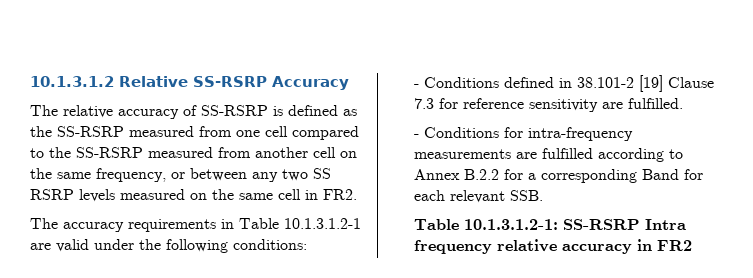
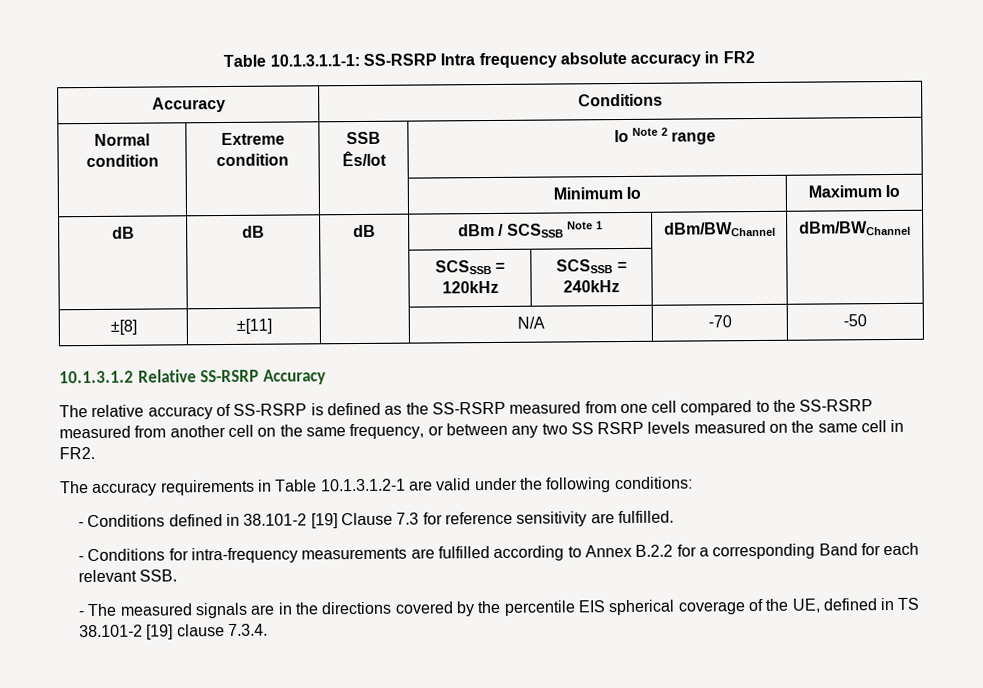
(30, 81) none -> [223,51,755,69] [151,96,226,113] [578,93,663,107] [94,133,150,146] [85,154,159,168] [220,132,285,146] [215,153,289,167] [346,131,381,145] [341,150,387,167] [613,127,717,145] [552,186,642,200] [807,184,901,198] [111,226,135,239] [241,225,265,238] [353,224,376,238] [457,221,604,238] [663,221,776,237] [799,220,911,236] [434,259,506,275] [441,280,499,294] [556,259,627,274] [563,280,620,293] [109,319,137,335] [235,318,272,334] [516,316,545,329] [707,315,732,328] [843,314,867,327] Table 10.1.3.1.1-1: SS-RSRP Intra frequency absolute accuracy in FR2 // Accuracy | Conditions // Normal condition | Extreme condition | SSB Ês/Iot | Io Note 2 range // | | | Minimum Io | Maximum Io // dB | dB | dB | dBm / SCSSSB Note 1 | dBm/BWChannel | dBm/BWChannel // | | | SCSSSB = 120kHz | SCSSSB = 240kHz | | // ±[8] | ±[11] | | N/A | -70 | -50 //
[414,219,687,230] [414,239,693,254] Table 10.1.3.1.2-1: SS-RSRP Intra frequency relative accuracy in FR2 -> [78,597,921,619] [79,623,269,640] - The measured signals are in the directions covered by the percentile EIS spherical coverage of the UE, defined in TS 38.101-2 [19] clause 7.3.4.

